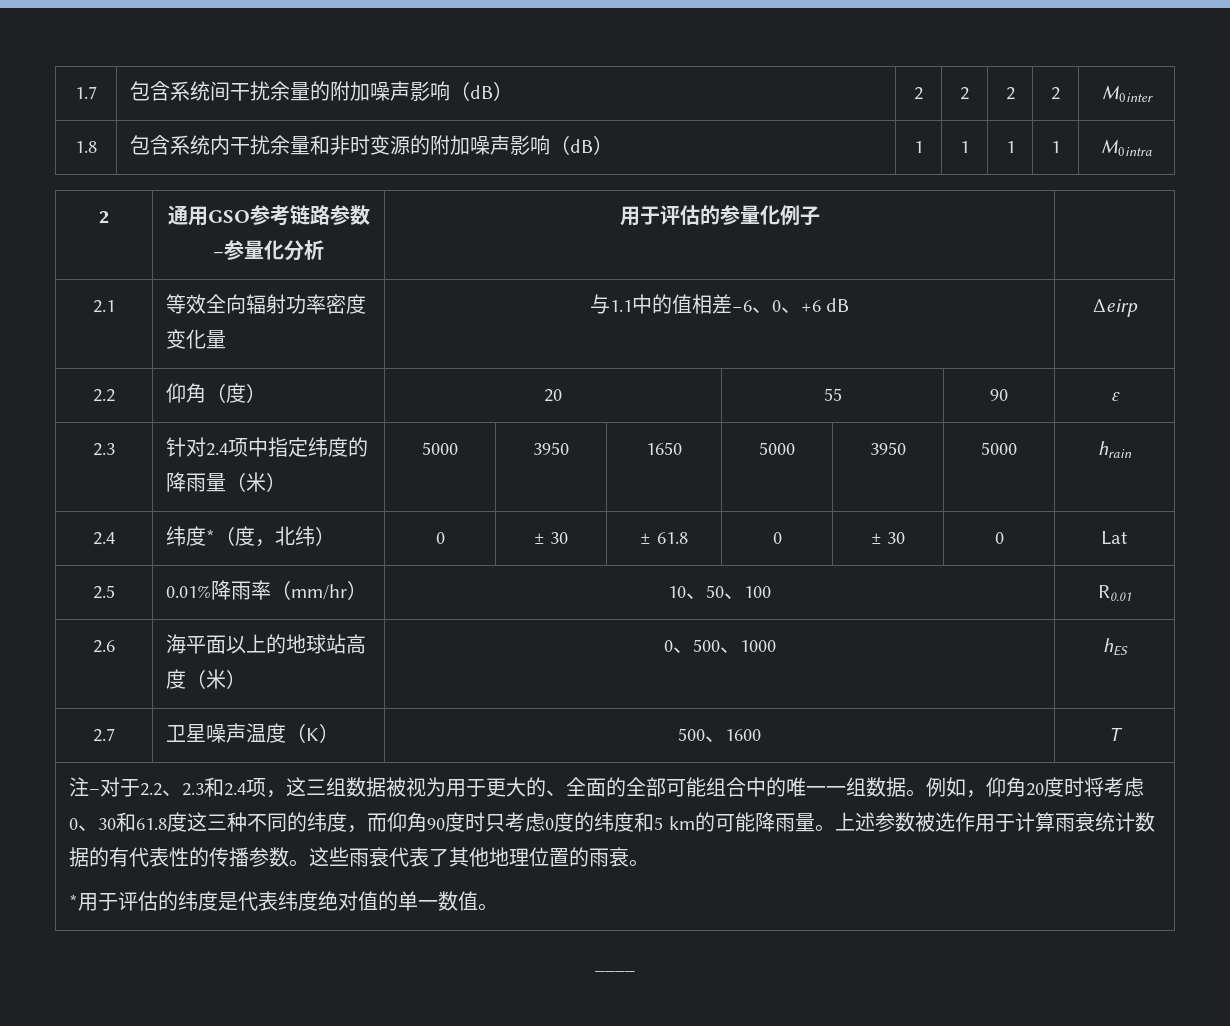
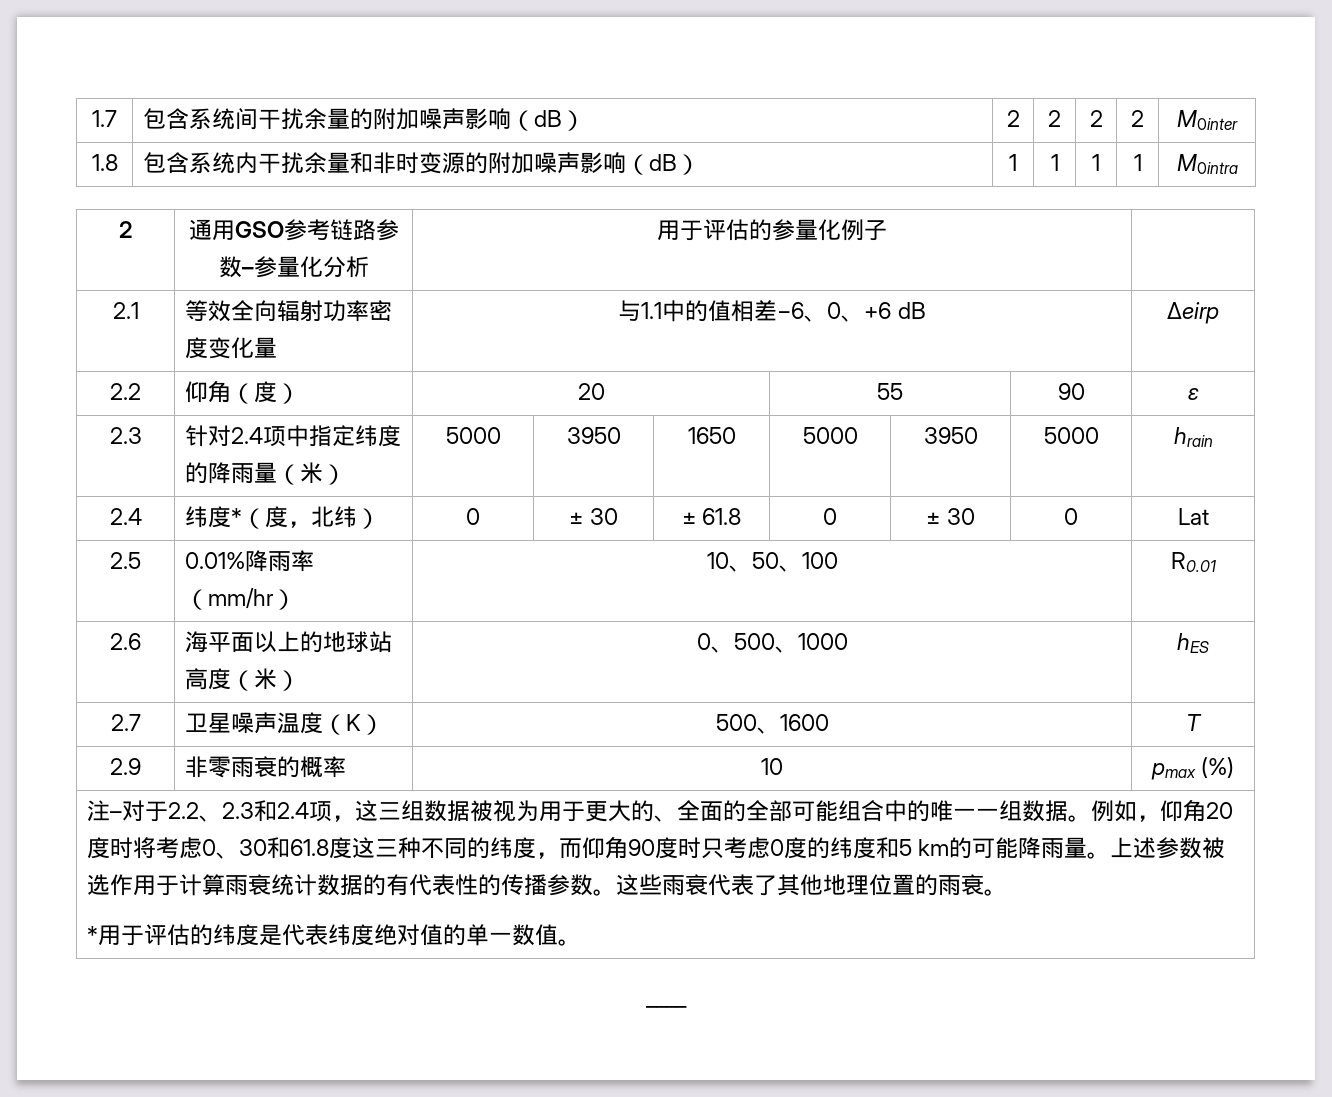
(1123, 734) none -> [110,758,141,775] [185,756,347,778] [760,758,783,775] [1150,757,1235,780] // 2.9 | 非零雨衰的概率 | 10 | pmax (%)

